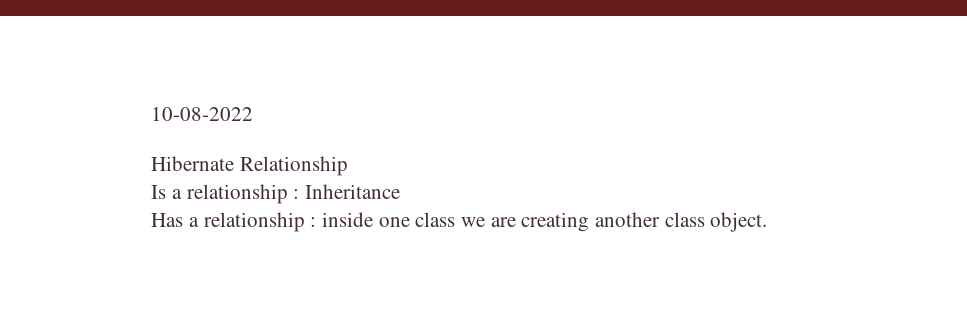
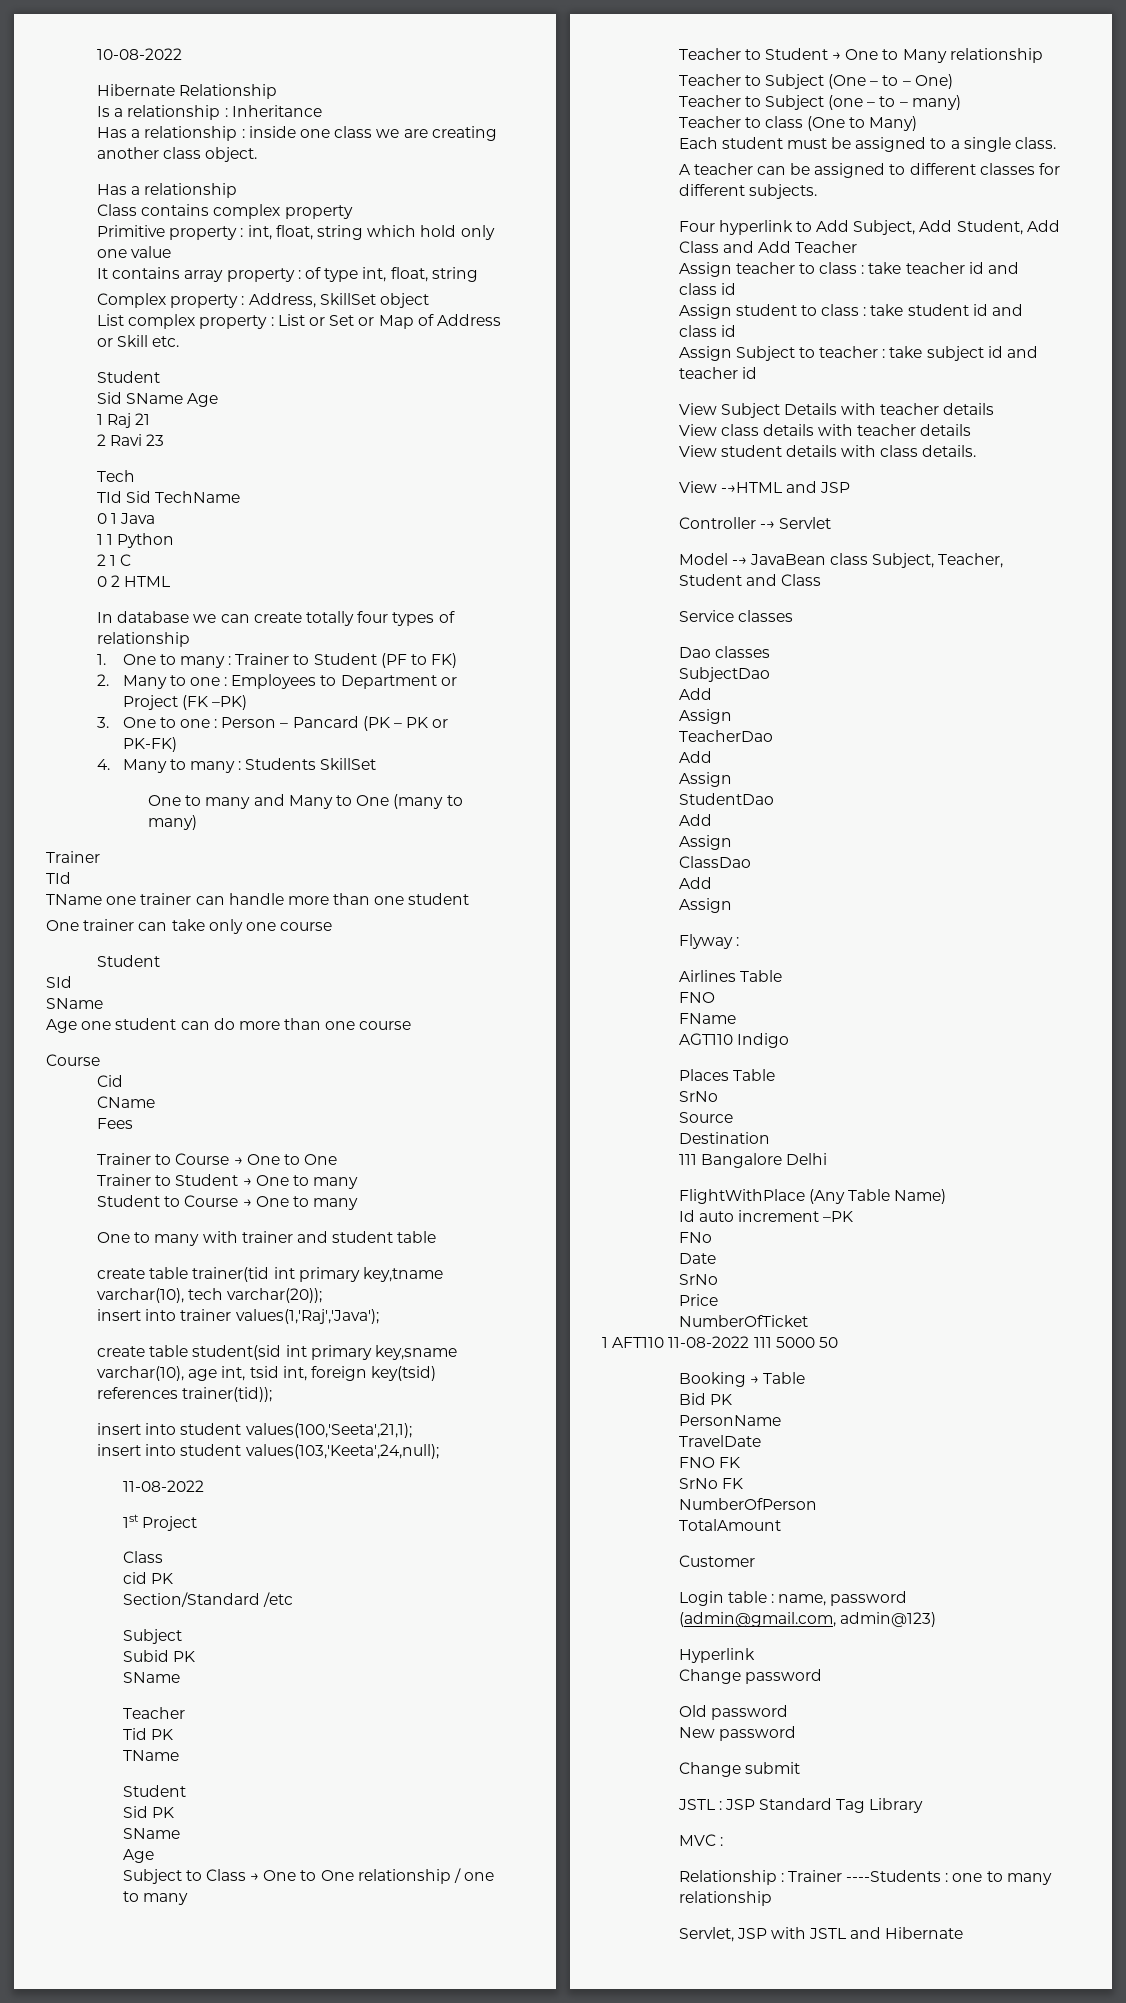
(768, 222) none -> [97,183,238,198] [97,204,353,219] [97,225,495,240] [97,246,172,258] [97,267,478,282] [97,293,429,308] [97,314,501,329] [97,335,180,347] [97,371,161,383] [97,392,219,407] [97,413,151,428] [97,434,165,446] [97,470,136,482] [97,491,241,503] [97,513,156,524] [97,533,175,548] [97,554,132,566] [97,575,171,587] [97,611,455,626] [97,632,191,647] [97,653,458,668] [97,674,457,689] [122,695,247,710] [97,716,449,731] [122,737,177,752] [97,758,377,773] [148,794,463,809] [148,815,198,830] [46,851,100,863] [46,872,71,884] [46,893,470,905] [46,919,333,934] [97,955,161,967] [46,976,72,988] [46,998,103,1009] [46,1018,412,1033] [46,1054,100,1066] [97,1075,124,1087] [97,1096,156,1108] [97,1118,134,1129] [97,1153,338,1165] [97,1174,359,1189] [97,1195,359,1210] [97,1231,437,1246] [97,1267,443,1282] [97,1288,323,1303] [97,1309,379,1324] [97,1345,457,1360] [97,1366,437,1381] [97,1387,273,1402] [97,1423,412,1438] [97,1444,439,1459] [122,1480,204,1492] [122,1514,197,1531] [122,1551,163,1563] [122,1572,173,1584] [122,1592,293,1607] [122,1629,182,1644] [122,1650,195,1662] [122,1672,180,1683] [122,1707,185,1719] [122,1728,173,1740] [122,1750,179,1761] [122,1785,186,1797] [122,1806,174,1818] [122,1828,180,1839] [122,1849,154,1863] [122,1868,495,1884] [122,1891,188,1905] [678,48,1043,63] [678,74,953,89] [678,95,961,110] [678,116,918,131] [678,137,1057,152] [678,163,1061,178] [678,184,817,199] [678,220,1060,235] [678,241,858,253] [678,262,1020,277] [678,283,736,295] [678,304,1024,319] [678,325,736,337] [678,346,1039,361] [678,367,757,379] [678,403,995,418] [678,424,972,436] [678,445,977,457] [678,481,851,493] [678,517,831,529] [678,553,1004,568] [678,574,821,586] [678,610,793,622] [678,646,770,658] [678,667,770,682] [678,688,712,700] [678,709,732,724] [678,730,773,742] [678,751,712,763] [678,772,732,787] [678,793,774,805] [678,814,712,826] [678,835,732,850] [678,856,751,868] [678,877,712,889] [678,898,732,913] [678,934,739,949] [678,970,782,982] [678,992,715,1003] [678,1013,736,1024] [678,1033,789,1048] [678,1069,775,1081] [678,1091,718,1102] [678,1112,733,1123] [678,1132,770,1144] [678,1153,827,1168] [678,1189,947,1204] [678,1210,854,1222] [678,1232,712,1243] [678,1253,716,1264] [678,1274,718,1285] [678,1294,718,1306] [678,1315,808,1327] [602,1336,838,1348] [678,1372,805,1387] [678,1393,732,1405] [678,1415,781,1426] [678,1435,761,1447] [678,1457,740,1468] [678,1478,743,1489] [678,1498,817,1510] [678,1519,781,1531] [678,1555,755,1567] [678,1591,908,1606] [678,1612,936,1627] [678,1648,755,1663] [678,1669,822,1684] [678,1705,788,1720] [678,1726,796,1741] [678,1762,800,1777] [677,1798,924,1813] [678,1834,723,1846] [678,1870,1052,1885] [678,1891,772,1906] [678,1927,964,1942] // Has a relationship // Class contains complex property // Primitive property : int, float, string which hold only one value // It contains array property : of type int, float, string // Complex property : Address, SkillSet object // List complex property : List or Set or Map of Address or Skill etc. // Student // Sid SName Age // 1 Raj 21 // 2 Ravi 23 // Tech // TId Sid TechName // 0 1 Java // 1 1 Python // 2 1 C // 0 2 HTML // In database we can create totally four types of relationship // 1. One to many : Trainer to Student (PF to FK) // 2. Many to one : Employees to Department or Project (FK –PK) // 3. One to one : Person – Pancard (PK – PK or PK-FK) // 4. Many to many : Students SkillSet // One to many and Many to One (many to many) // Trainer // TId // TName one trainer can handle more than one student // One trainer can take only one course // Student // SId // SName // Age one student can do more than one course // Course // Cid // CName // Fees // Trainer to Course → One to One // Trainer to Student → One to many // Student to Course → One to many // One to many with trainer and student table // create table trainer(tid int primary key,tname varchar(10), tech varchar(20)); // insert into trainer values(1,'Raj','Java'); // create table student(sid int primary key,sname varchar(10), age int, tsid int, foreign key(tsid) references trainer(tid)); // insert into student values(100,'Seeta',21,1); // insert into student values(103,'Keeta',24,null); // 11-08-2022 // 1st Project // Class // cid PK // Section/Standard /etc // Subject // Subid PK // SName // Teacher // Tid PK // TName // Student // Sid PK // SName // Age // Subject to Class → One to One relationship / one to many // Teacher to Student → One to Many relationship // Teacher to Subject (One – to – One) // Teacher to Subject (one – to – many) // Teacher to class (One to Many) // Each student must be assigned to a single class. // A teacher can be assigned to different classes for different subjects. // Four hyperlink to Add Subject, Add Student, Add Class and Add Teacher // Assign teacher to class : take teacher id and class id // Assign student to class : take student id and class id // Assign Subject to teacher : take subject id and teacher id // View Subject Details with teacher details // View class details with teacher details // View student details with class details. // View -→HTML and JSP // Controller -→ Servlet // Model -→ JavaBean class Subject, Teacher, Student and Class // Service classes // Dao classes // SubjectDao // Add // Assign // TeacherDao // Add // Assign // StudentDao // Add // Assign // ClassDao // Add // Assign // Flyway : // Airlines Table // FNO // FName // AGT110 Indigo // Places Table // SrNo // Source // Destination // 111 Bangalore Delhi // FlightWithPlace (Any Table Name) // Id auto increment –PK // FNo // Date // SrNo // Price // NumberOfTicket // 1 AFT110 11-08-2022 111 5000 50 // Booking → Table // Bid PK // PersonName // TravelDate // FNO FK // SrNo FK // NumberOfPerson // TotalAmount // Customer // Login table : name, password (admin@gmail.com, admin@123) // Hyperlink // Change password // Old password // New password // Change submit // JSTL : JSP Standard Tag Library // MVC : // Relationship : Trainer ----Students : one to many relationship // Servlet, JSP with JSTL and Hibernate

